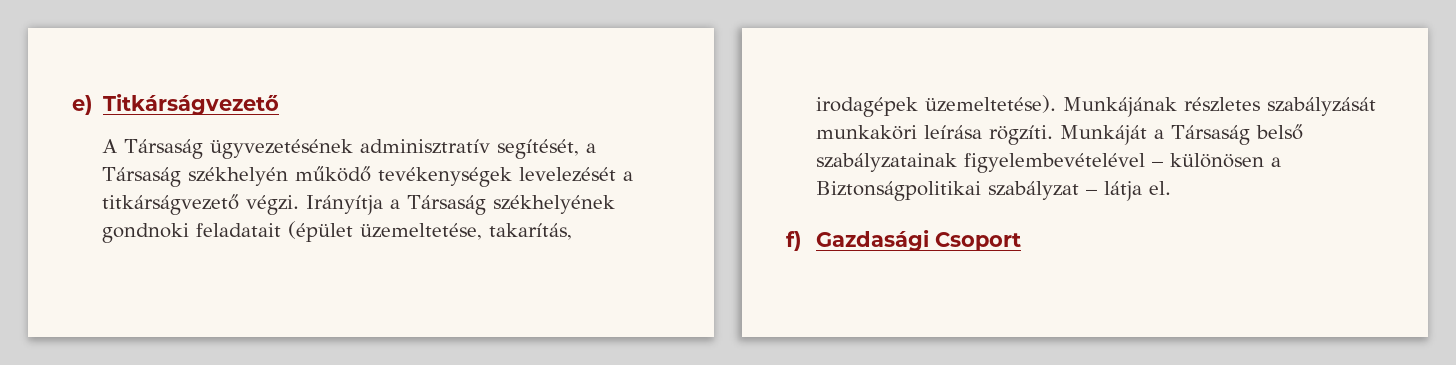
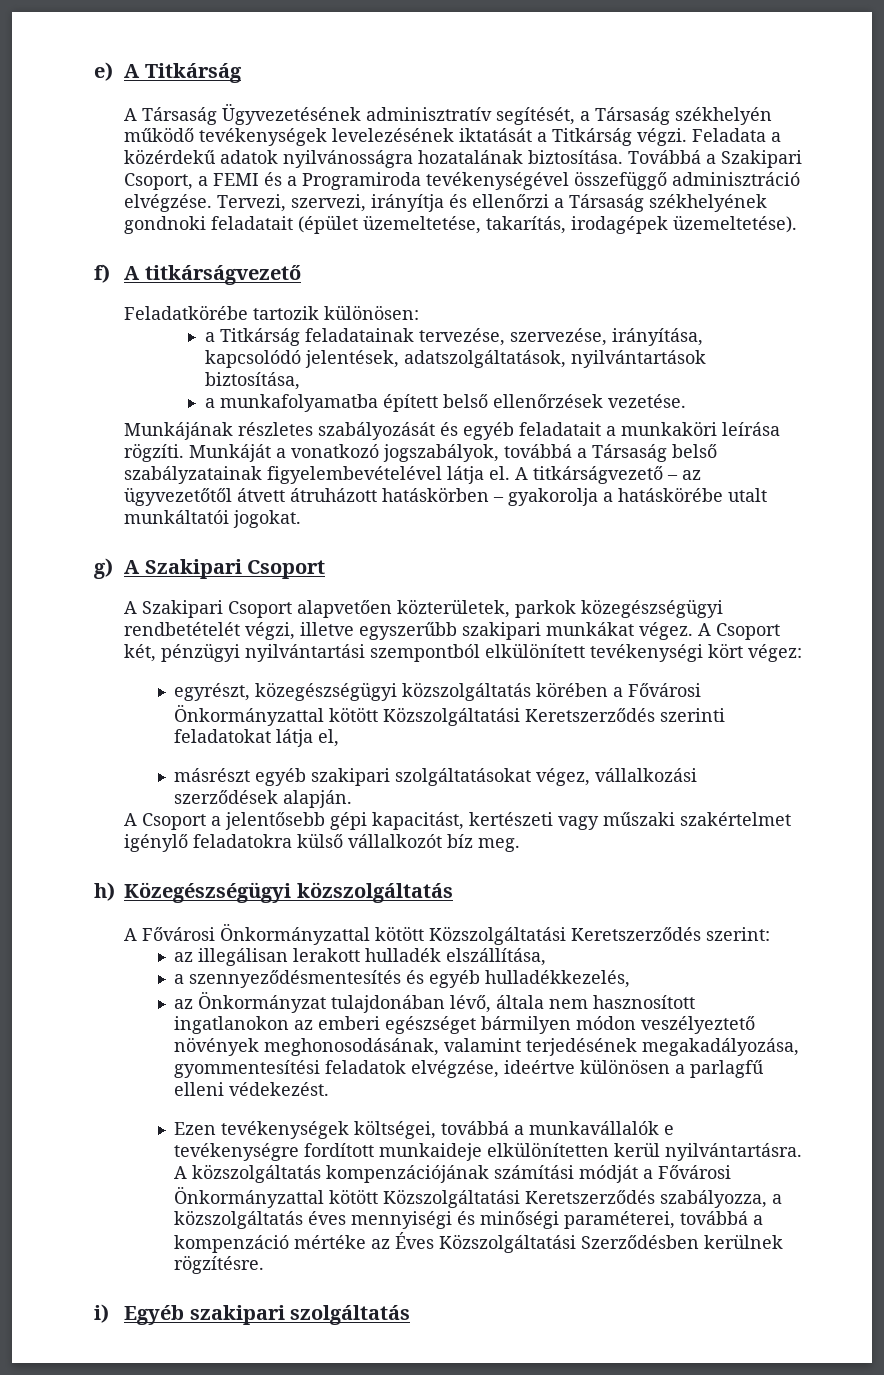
[103,94,280,115] Titkárságvezető -> [124,63,242,83] A Titkárság
[209,139,353,159] ügyvezetésének -> [222,103,362,125] Ügyvezetésének
[518,167,633,182] [101,194,383,215] levelezését a titkárságvezető végzi. Irányítja -> [332,128,782,146] [124,149,803,168] [124,171,801,190] [124,194,550,212] levelezésének iktatását a Titkárság végzi. Feladata a közérdekű adatok nyilvánosságra hozatalának biztosítása. Továbbá a Szakipari Csoport, a FEMI és a Programiroda tevékenységével összefüggő adminisztráció elvégzése. Tervezi, szervezi, irányítja és ellenőrzi
[1062,97,1376,117] Munkájának részletes szabályzását -> [94,264,301,285] [124,305,420,320] [204,328,703,346] [204,350,706,368] [204,372,300,390] [204,394,686,412] [124,422,617,440] // f) A titkárságvezető // Feladatkörébe tartozik különösen: // a Titkárság feladatainak tervezése, szervezése, irányítása, kapcsolódó jelentések, adatszolgáltatások, nyilvántartások biztosítása, // a munkafolyamatba épített belső ellenőrzések vezetése. // Munkájának részletes szabályozását és egyéb feladatait a
[1170,124,1303,145] [815,153,1281,173] [815,181,1171,201] [786,230,1021,251] Társaság belső szabályzatainak figyelembevételével – különösen a Biztonságpolitikai szabályzat – látja el. // f) Gazdasági Csoport -> [291,444,718,462] [124,466,702,484] [124,487,768,506] [124,510,302,528] [94,558,326,579] [124,599,724,618] [124,622,781,640] [124,643,803,662] [174,682,702,701] [174,704,726,726] [174,729,340,747] [174,768,698,786] [174,790,353,808] [124,812,792,830] [124,833,521,852] [94,882,453,903] [124,923,771,945] [174,948,547,966] [174,970,631,988] [174,991,696,1013] [174,1016,756,1034] [174,1037,800,1056] [174,1059,765,1078] [174,1082,330,1096] [174,1120,675,1139] [174,1142,803,1161] [174,1164,732,1183] [174,1186,783,1208] [174,1210,764,1229] [174,1232,784,1253] [174,1255,265,1274] [94,1304,411,1325] vonatkozó jogszabályok, továbbá a Társaság belső szabályzatainak figyelembevételével látja el. A titkárságvezető – az ügyvezetőtől átvett átruházott hatáskörben – gyakorolja a hatáskörébe utalt munkáltatói jogokat. // g) A Szakipari Csoport // A Szakipari Csoport alapvetően közterületek, parkok közegészségügyi rendbetételét végzi, illetve egyszerűbb szakipari munkákat végez. A Csoport két, pénzügyi nyilvántartási szempontból elkülönített tevékenységi kört végez: // egyrészt, közegészségügyi közszolgáltatás körében a Fővárosi Önkormányzattal kötött Közszolgáltatási Keretszerződés szerinti feladatokat látja el, // másrészt egyéb szakipari szolgáltatásokat végez, vállalkozási szerződések alapján. // A Csoport a jelentősebb gépi kapacitást, kertészeti vagy műszaki szakértelmet igénylő feladatokra külső vállalkozót bíz meg. // h) Közegészségügyi közszolgáltatás // A Fővárosi Önkormányzattal kötött Közszolgáltatási Keretszerződés szerint: // az illegálisan lerakott hulladék elszállítása, // a szennyeződésmentesítés és egyéb hulladékkezelés, // az Önkormányzat tulajdonában lévő, általa nem hasznosított ingatlanokon az emberi egészséget bármilyen módon veszélyeztető növények meghonosodásának, valamint terjedésének megakadályozása, gyommentesítési feladatok elvégzése, ideértve különösen a parlagfű elleni védekezést. // Ezen tevékenységek költségei, továbbá a munkavállalók e tevékenységre fordított munkaideje elkülönítetten kerül nyilvántartásra. A közszolgáltatás kompenzációjának számítási módját a Fővárosi Önkormányzattal kötött Közszolgáltatási Keretszerződés szabályozza, a közszolgáltatás éves mennyiségi és minőségi paraméterei, továbbá a kompenzáció mértéke az Éves Közszolgáltatási Szerződésben kerülnek rögzítésre. // i) Egyéb szakipari szolgáltatás

